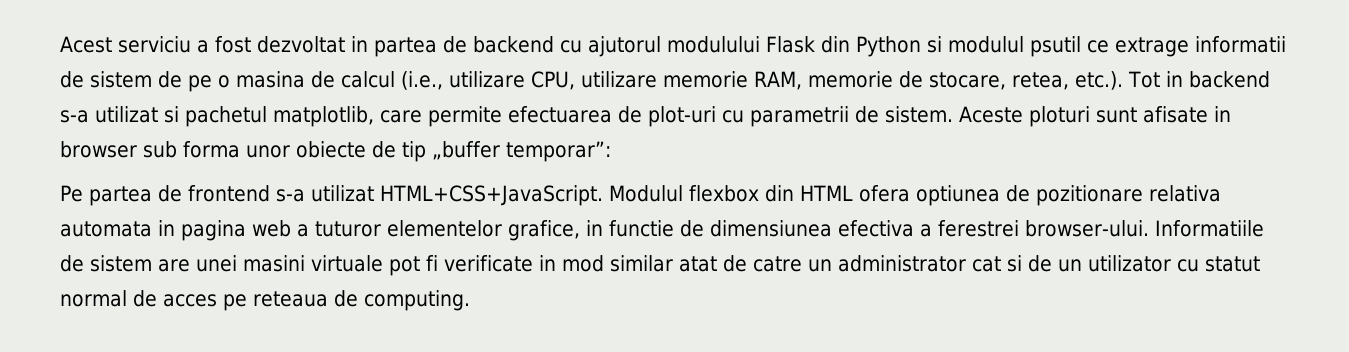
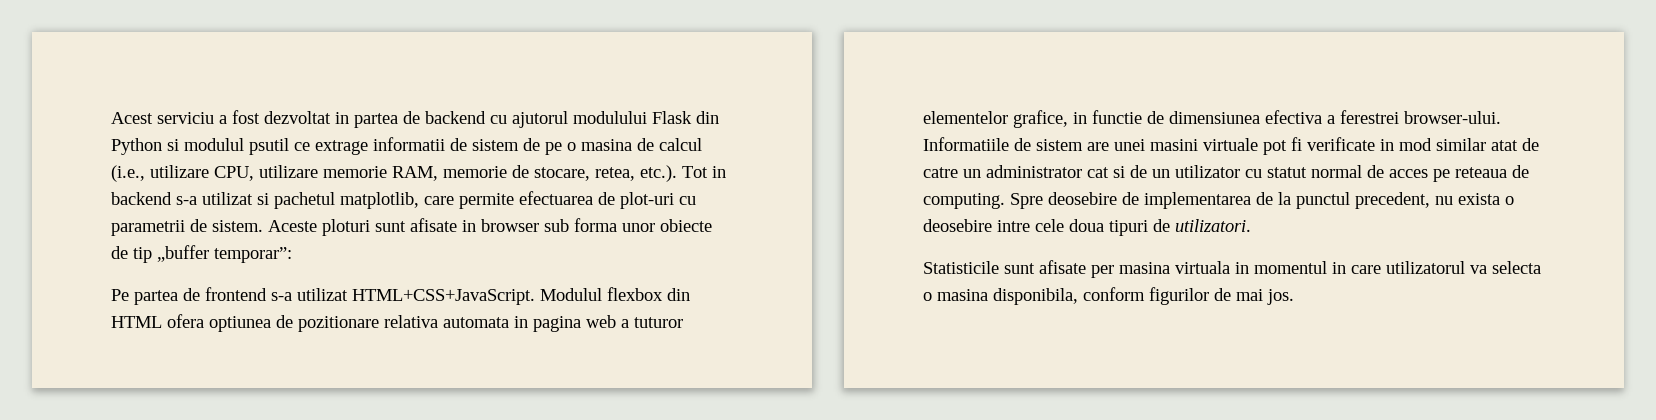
(470, 300) none -> [1010,192,1514,209] [923,219,1251,236] [923,260,1541,278] [923,287,1294,305] Spre deosebire de implementarea de la punctul precedent, nu exista o deosebire intre cele doua tipuri de utilizatori. // Statisticile sunt afisate per masina virtuala in momentul in care utilizatorul va selecta o masina disponibila, conform figurilor de mai jos.

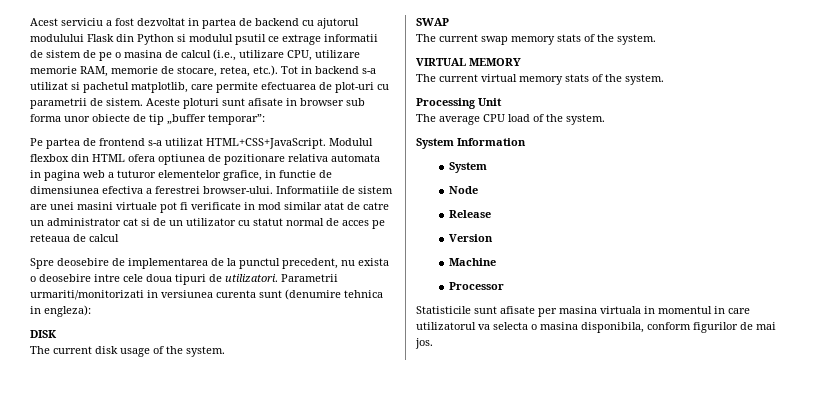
[923,193,1005,209] computing. -> [89,234,119,242] calcul //
(1251, 225) none -> [281,274,338,282] [30,289,383,300] [30,305,91,317] [30,330,57,338] [30,346,225,357] [416,18,449,26] [416,34,656,45] [416,58,521,66] [416,74,664,85] [416,98,502,109] [416,114,605,125] [416,138,526,149] [449,162,488,173] [449,186,479,194] [449,210,492,218] [449,234,494,242] [449,258,497,266] [449,282,505,290] Parametrii urmariti/monitorizati in versiunea curenta sunt (denumire tehnica in engleza): // DISK // The current disk usage of the system. // SWAP // The current swap memory stats of the system. // VIRTUAL MEMORY // The current virtual memory stats of the system. // Processing Unit // The average CPU load of the system. // System Information // System // Node // Release // Version // Machine // Processor

